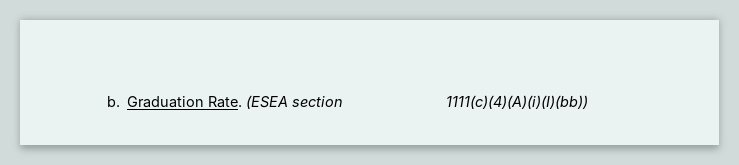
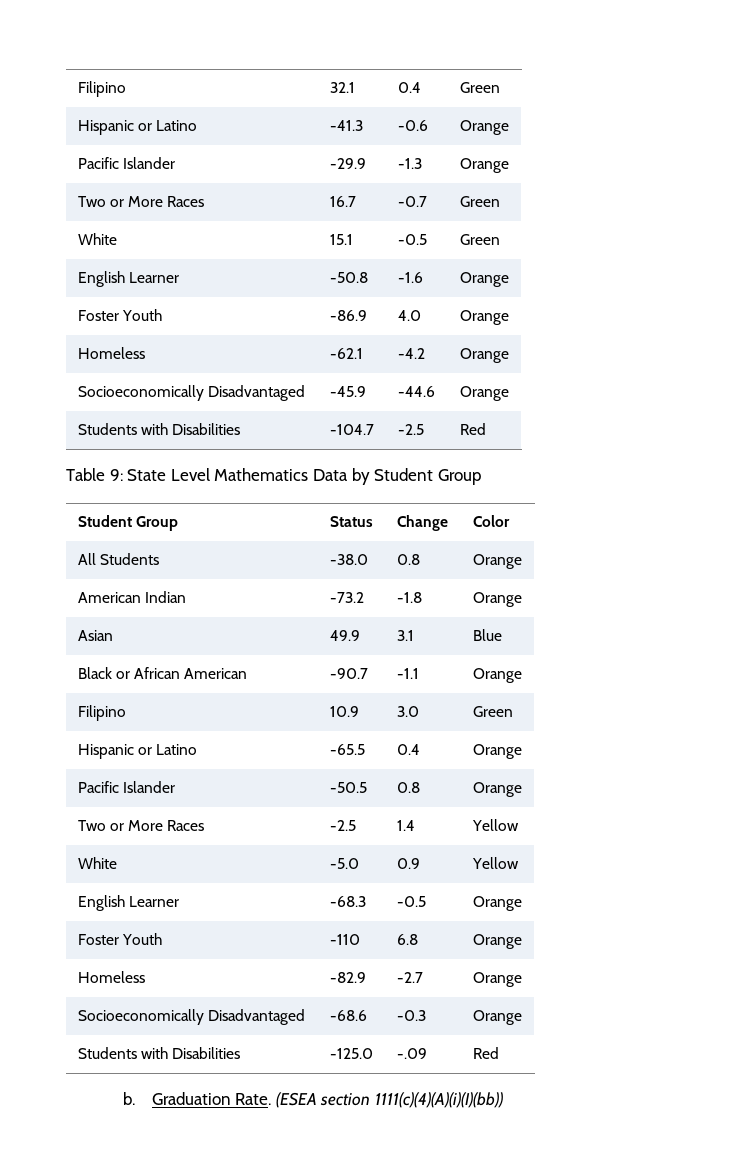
(106, 101) none -> [77,81,126,97] [329,82,355,93] [397,82,421,93] [459,82,500,93] [77,120,197,135] [329,120,363,131] [397,120,428,131] [459,120,509,135] [77,157,175,169] [329,158,366,169] [397,158,422,169] [459,158,509,173] [77,196,205,207] [329,196,356,207] [397,196,427,207] [459,196,500,207] [77,233,117,245] [329,234,353,245] [397,234,427,245] [459,234,500,245] [77,271,179,287] [329,272,368,283] [397,272,423,283] [459,272,509,287] [77,309,162,321] [329,310,367,321] [397,310,421,321] [459,310,509,325] [77,347,145,359] [329,348,363,359] [397,348,425,359] [459,348,509,363] [77,385,305,401] [329,386,366,397] [397,386,435,397] [459,386,509,401] [77,423,240,435] [329,424,374,435] [397,424,424,435] [459,423,486,435] [66,468,481,485] [77,515,178,531] [329,516,373,527] [396,515,448,531] [472,515,510,527] [77,553,159,565] [329,554,368,565] [396,554,420,565] [472,554,522,569] [77,591,186,603] [329,592,364,603] [396,592,422,603] [472,592,522,607] [77,630,113,641] [329,630,360,641] [396,630,414,641] [472,629,502,641] [77,667,248,679] [329,668,368,679] [396,668,419,679] [472,668,522,683] [77,705,126,721] [329,706,359,717] [396,706,419,717] [472,706,513,717] [77,744,197,759] [329,744,365,755] [396,744,420,755] [472,744,522,759] [77,781,175,793] [329,782,367,793] [396,782,420,793] [472,782,522,797] [77,820,205,831] [329,820,356,831] [396,820,415,831] [471,819,519,831] [77,857,117,869] [329,858,359,869] [396,858,420,869] [471,857,519,869] [77,895,179,911] [329,896,366,907] [396,896,426,907] [472,896,522,911] [77,933,162,945] [329,934,360,945] [396,934,418,945] [472,934,522,949] [77,971,145,983] [329,972,366,983] [396,972,423,983] [472,972,522,987] [77,1009,305,1025] [329,1010,367,1021] [396,1010,426,1021] [472,1010,522,1025] [77,1047,240,1059] [329,1048,373,1059] [396,1048,427,1059] [472,1047,499,1059] Filipino | 32.1 | 0.4 | Green // Hispanic or Latino | -41.3 | -0.6 | Orange // Pacific Islander | -29.9 | -1.3 | Orange // Two or More Races | 16.7 | -0.7 | Green // White | 15.1 | -0.5 | Green // English Learner | -50.8 | -1.6 | Orange // Foster Youth | -86.9 | 4.0 | Orange // Homeless | -62.1 | -4.2 | Orange // Socioeconomically Disadvantaged | -45.9 | -44.6 | Orange // Students with Disabilities | -104.7 | -2.5 | Red // Table 9: State Level Mathematics Data by Student Group // Student Group | Status | Change | Color // All Students | -38.0 | 0.8 | Orange // American Indian | -73.2 | -1.8 | Orange // Asian | 49.9 | 3.1 | Blue // Black or African American | -90.7 | -1.1 | Orange // Filipino | 10.9 | 3.0 | Green // Hispanic or Latino | -65.5 | 0.4 | Orange // Pacific Islander | -50.5 | 0.8 | Orange // Two or More Races | -2.5 | 1.4 | Yellow // White | -5.0 | 0.9 | Yellow // English Learner | -68.3 | -0.5 | Orange // Foster Youth | -110 | 6.8 | Orange // Homeless | -82.9 | -2.7 | Orange // Socioeconomically Disadvantaged | -68.6 | -0.3 | Orange // Students with Disabilities | -125.0 | -.09 | Red //

